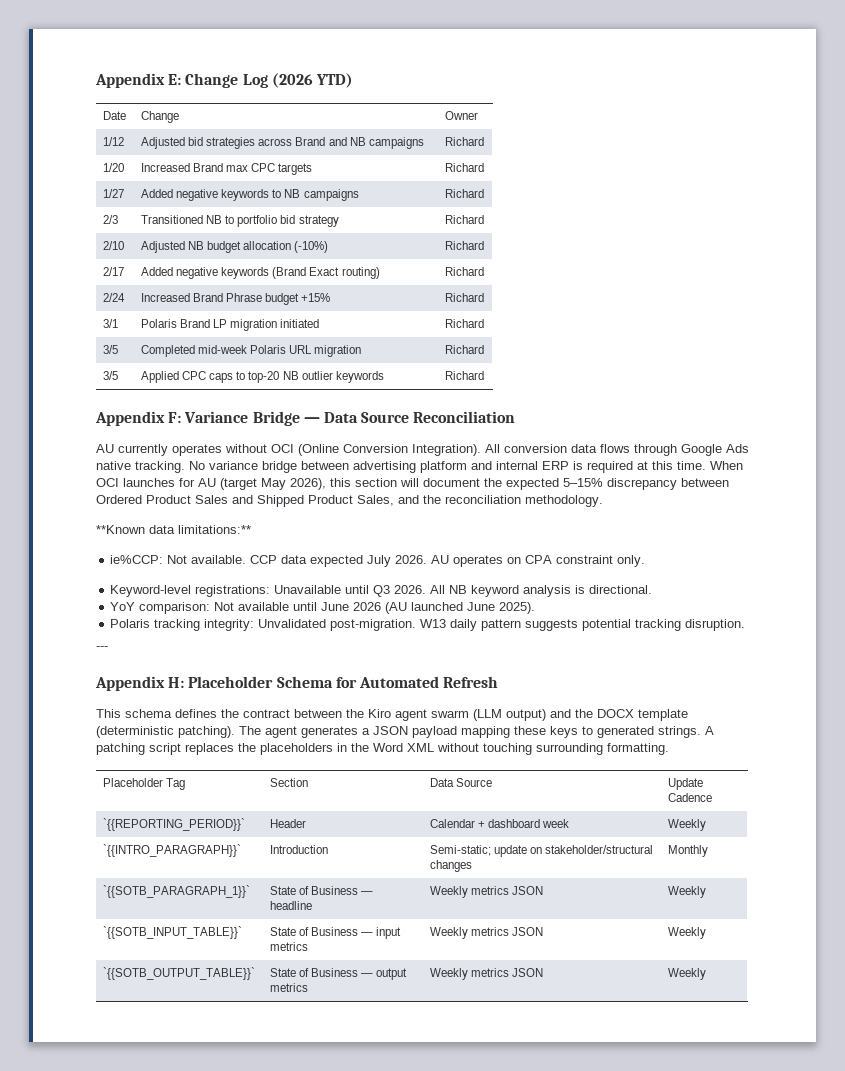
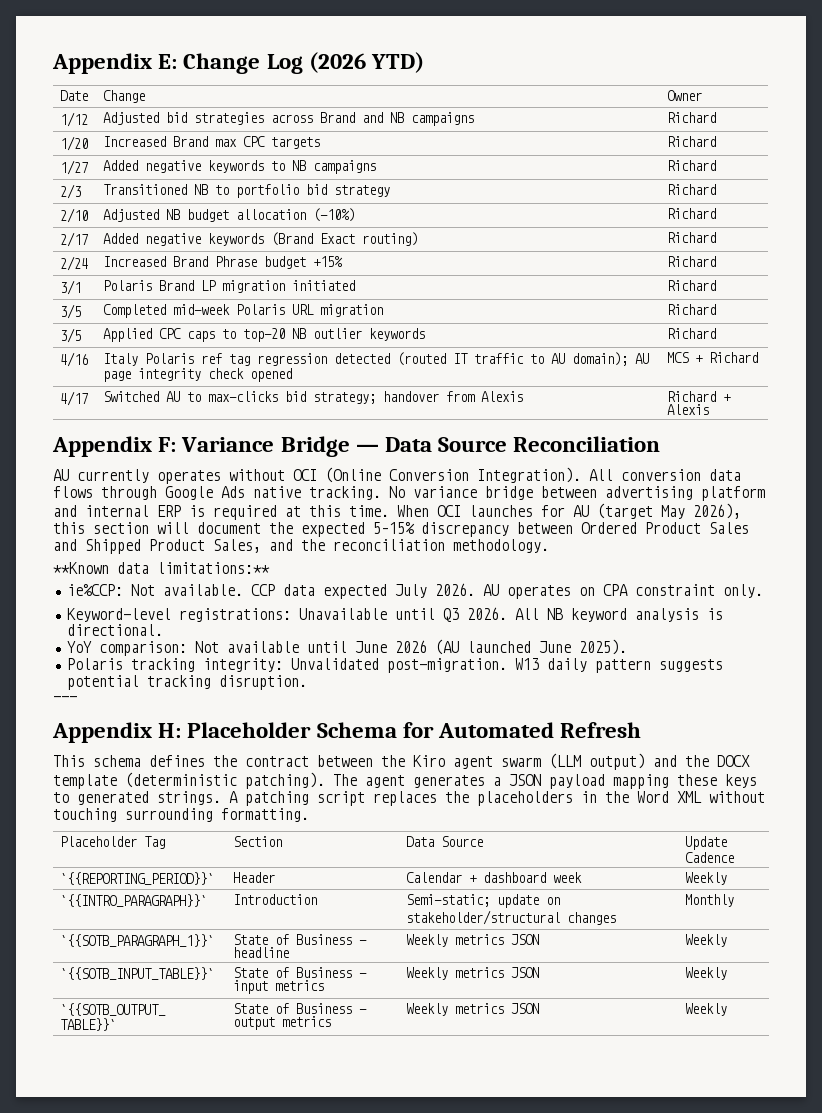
(485, 375) none -> [60,352,89,367] [103,352,650,366] [103,368,293,382] [667,352,759,363] [60,391,89,406] [103,391,524,404] [667,391,732,402] [667,404,710,415] // 4/16 | Italy Polaris ref tag regression detected (routed IT traffic to AU domain); AU page integrity check opened | MCS + Richard // 4/17 | Switched AU to max-clicks bid strategy; handover from Alexis | Richard + Alexis

